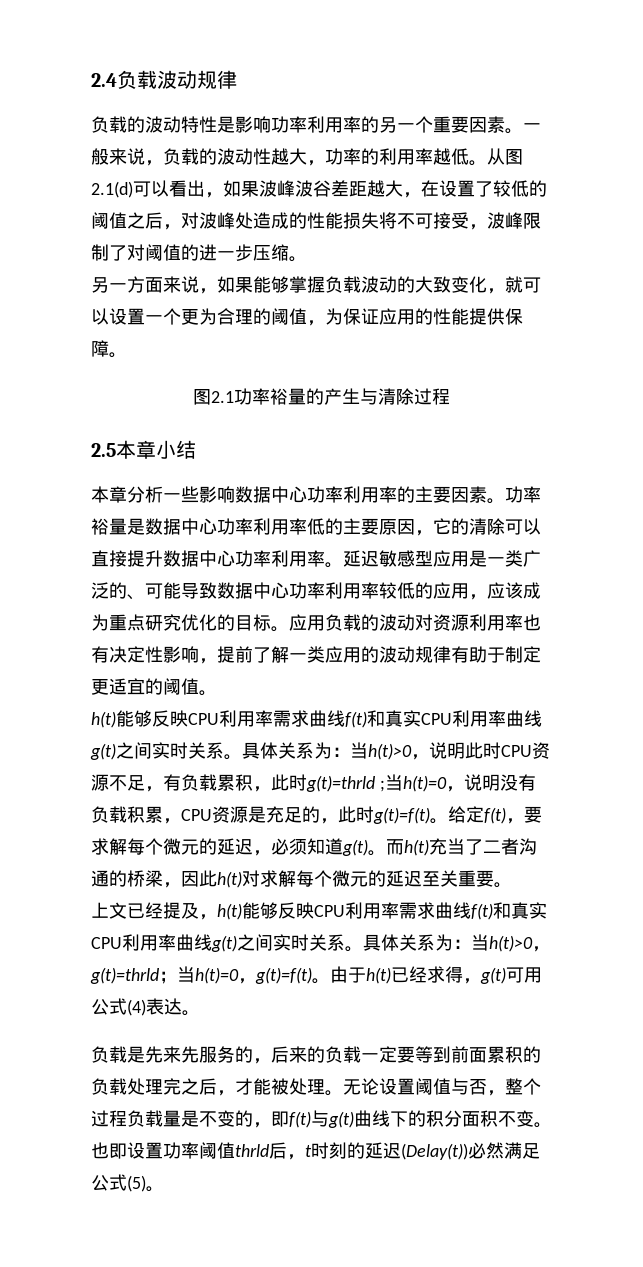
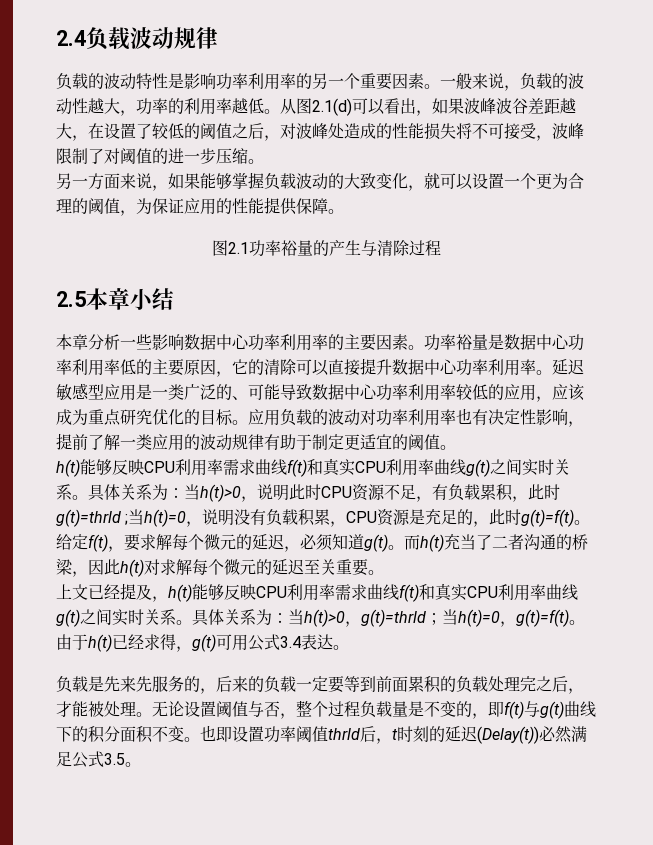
[433,614,469,631] 资源 -> [376,409,408,426] 功率
[127,999,146,1016] (4) -> [280,636,301,648] 3.4
[127,1175,146,1192] (5) -> [104,753,125,765] 3.5

